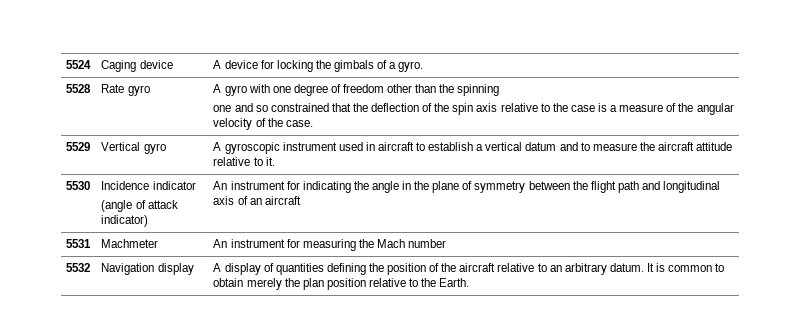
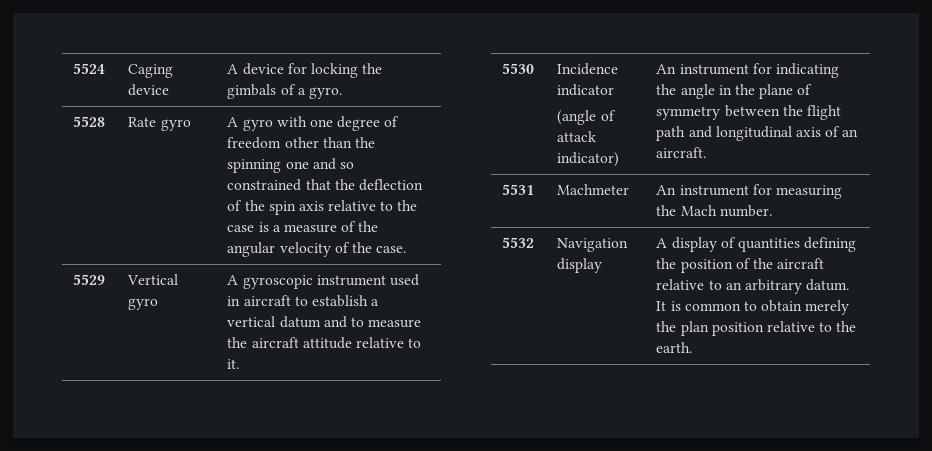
(500, 90) // -> (282, 166) none
[264,196,301,205] aircraft -> [656,147,707,158] aircraft.
[408,239,447,248] number -> [719,205,772,217] number.
[439,278,470,287] Earth. -> [656,342,693,353] earth.

